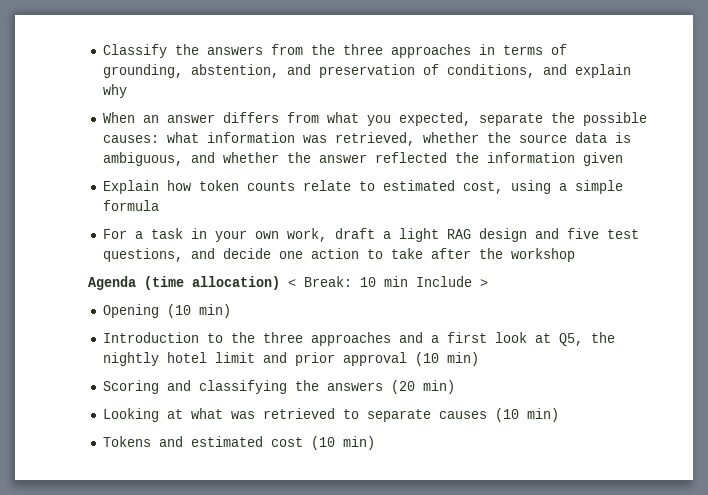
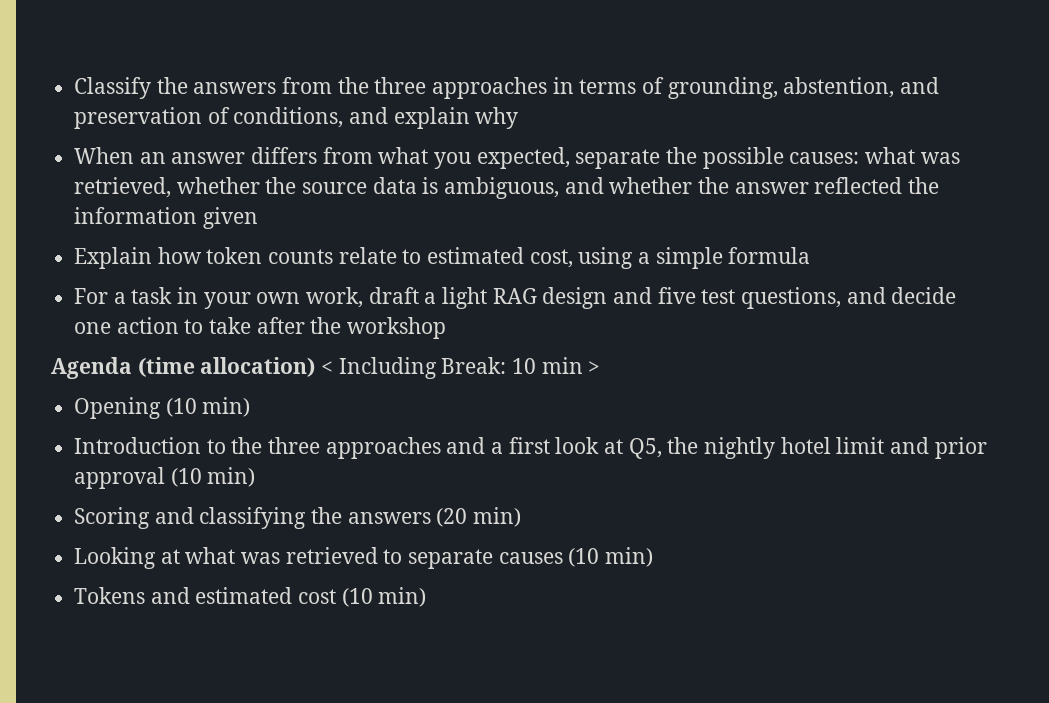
[206,132,295,143] information -> (916, 155) none
(296, 283) none -> [338,357,437,379] Including
[416,276,472,287] Include -> (583, 365) none

